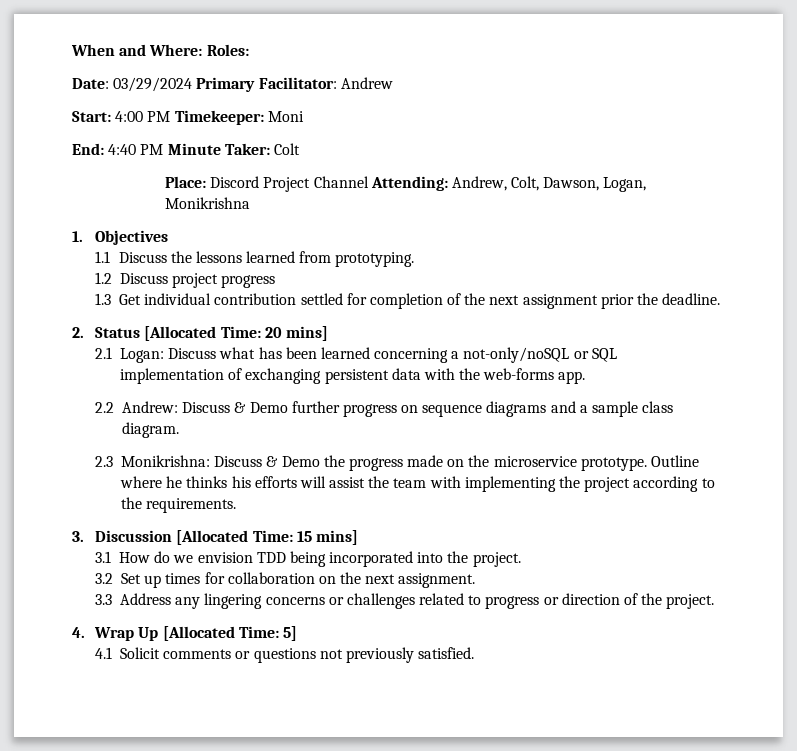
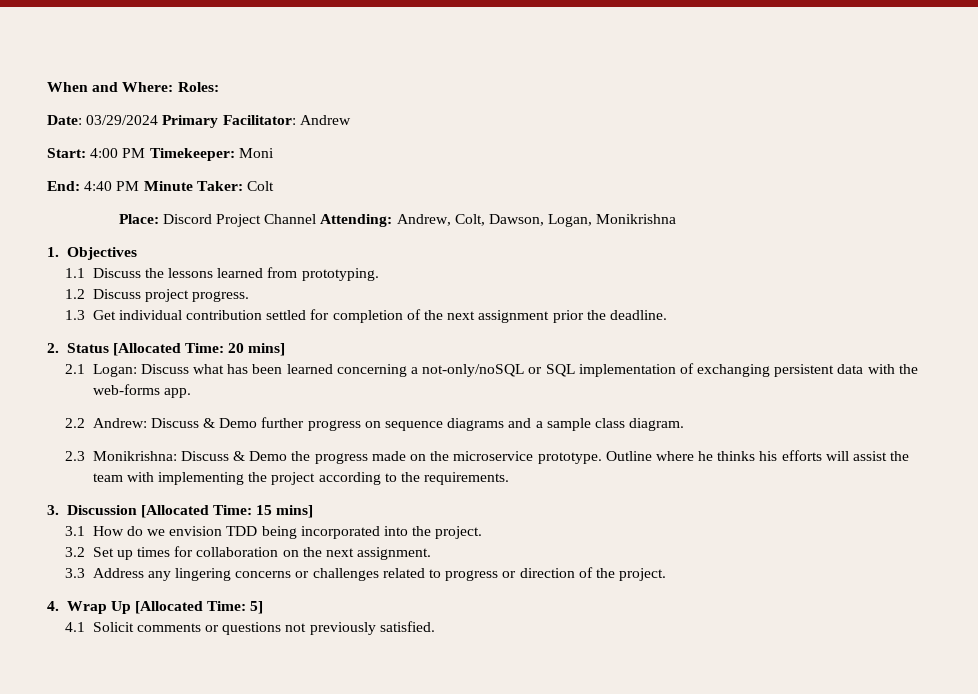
[221,275,276,288] progress -> [192,291,250,302] progress.

